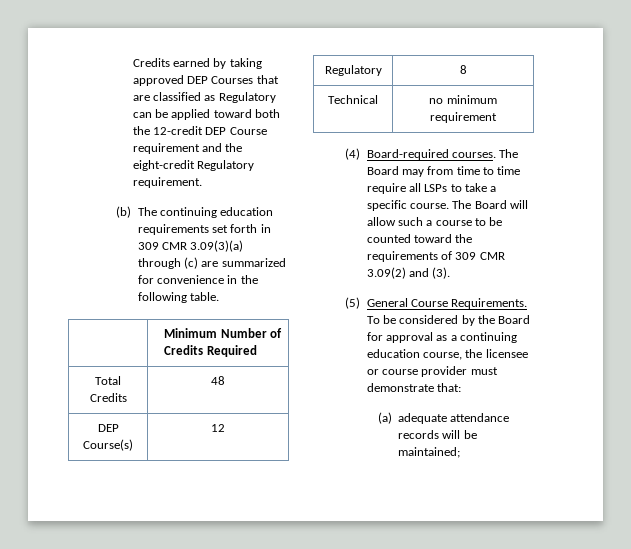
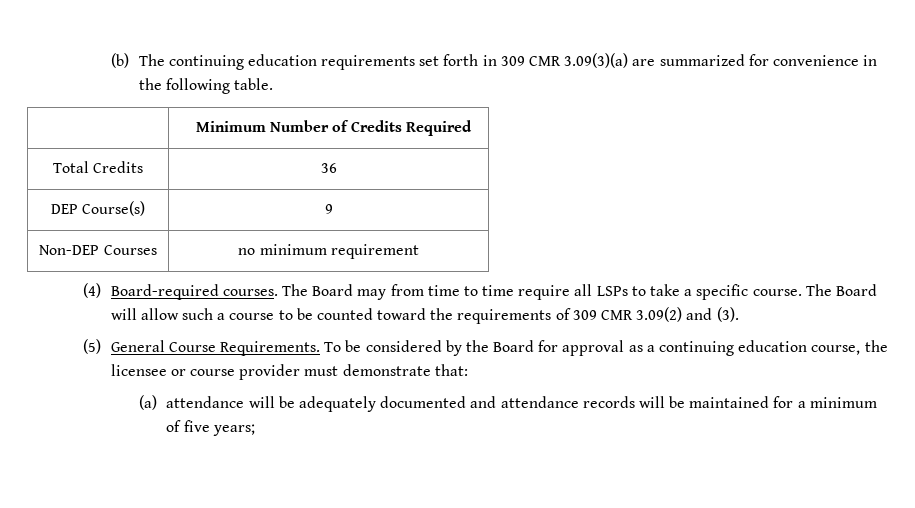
[132,58,262,69] [132,75,279,86] [132,92,276,103] [132,109,281,120] [132,126,267,135] [132,143,243,154] [132,160,254,171] [132,177,202,188] Credits earned by taking approved DEP Courses that are classified as Regulatory can be applied toward both the 12-credit DEP Course requirement and the eight-credit Regulatory requirement. // -> (110, 60) none
[137,257,199,269] through (c) -> (629, 60) none
[211,376,225,385] 48 -> [320,163,337,173] 36
[211,424,225,432] [324,65,382,76] [459,65,467,74] [328,95,378,104] 12 // Regulatory | 8 // Technical -> [324,204,333,214] [39,245,157,255] 9 // Non-DEP Courses
[397,413,510,424] [397,430,477,439] [397,447,460,458] adequate attendance records will be maintained; -> [166,396,877,412] [166,420,255,436] attendance will be adequately documented and attendance records will be maintained for a minimum of five years;

